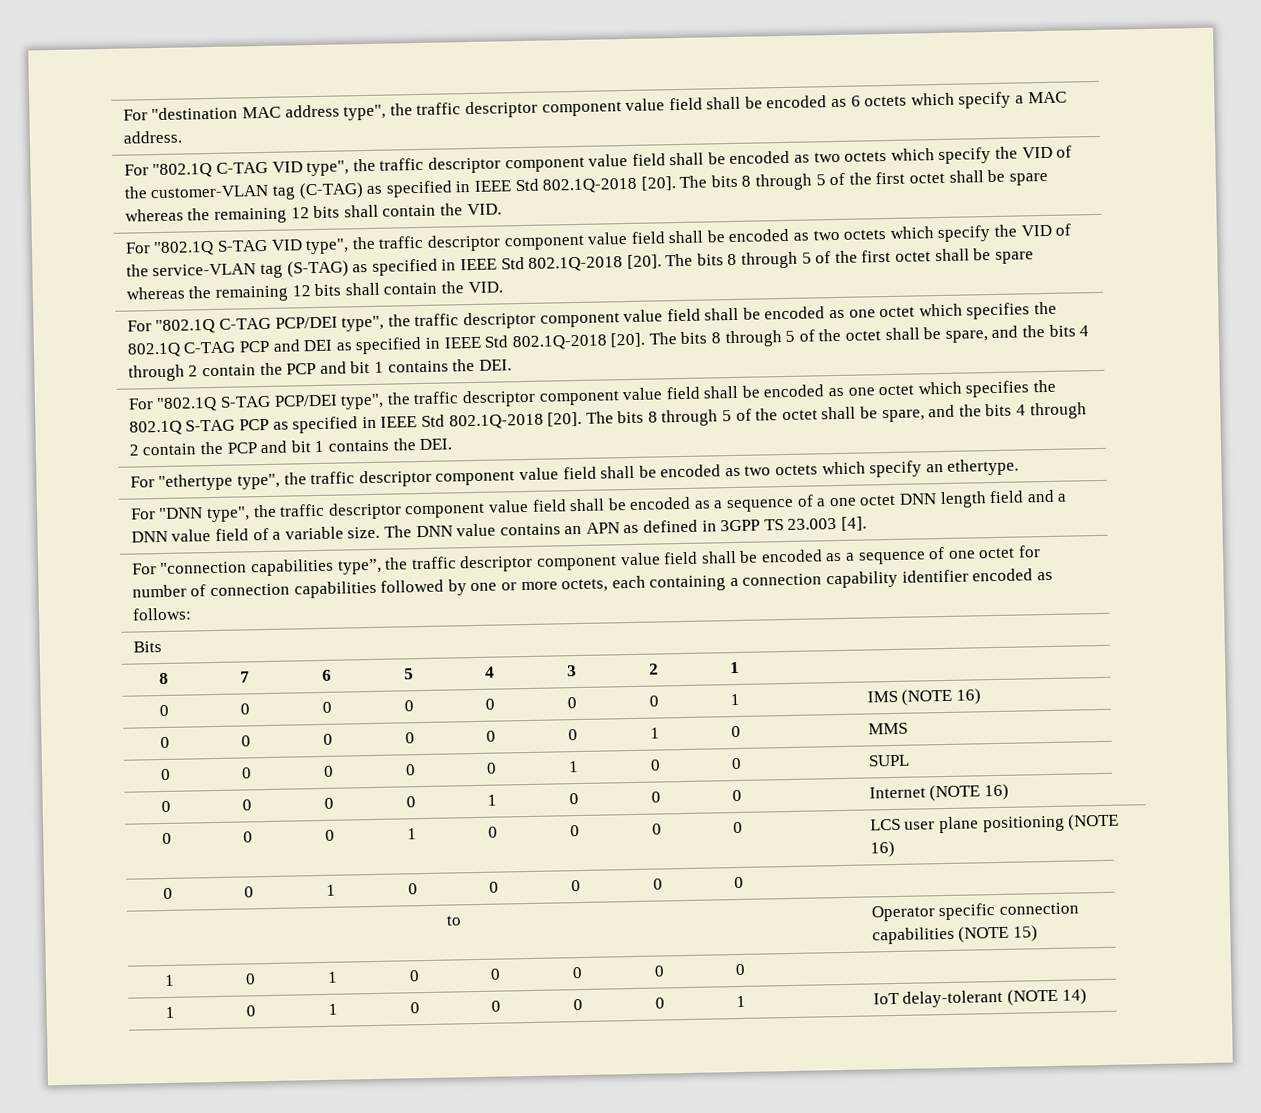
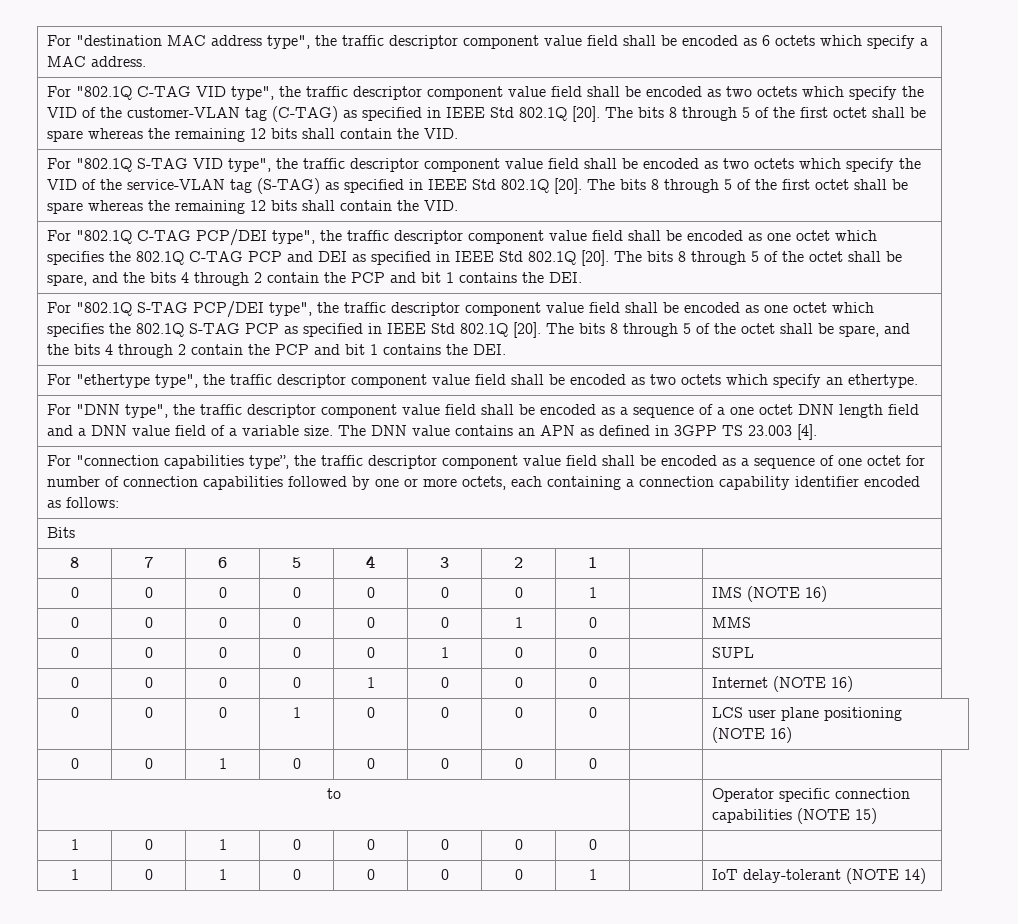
[542,177,638,194] 802.1Q-2018 -> [518,107,567,121] 802.1Q
[528,256,624,272] 802.1Q-2018 -> [500,179,549,193] 802.1Q
[511,334,608,351] 802.1Q-2018 -> [527,251,576,265] 802.1Q
[448,413,544,430] 802.1Q-2018 -> [459,323,508,337] 802.1Q

